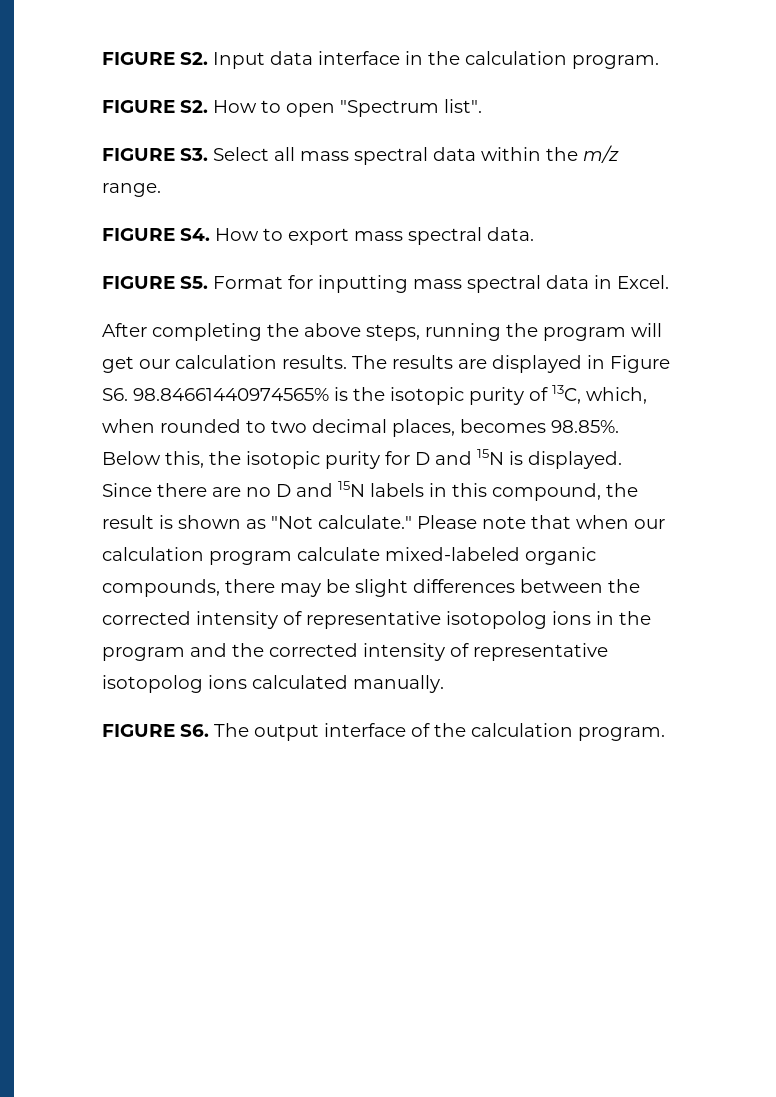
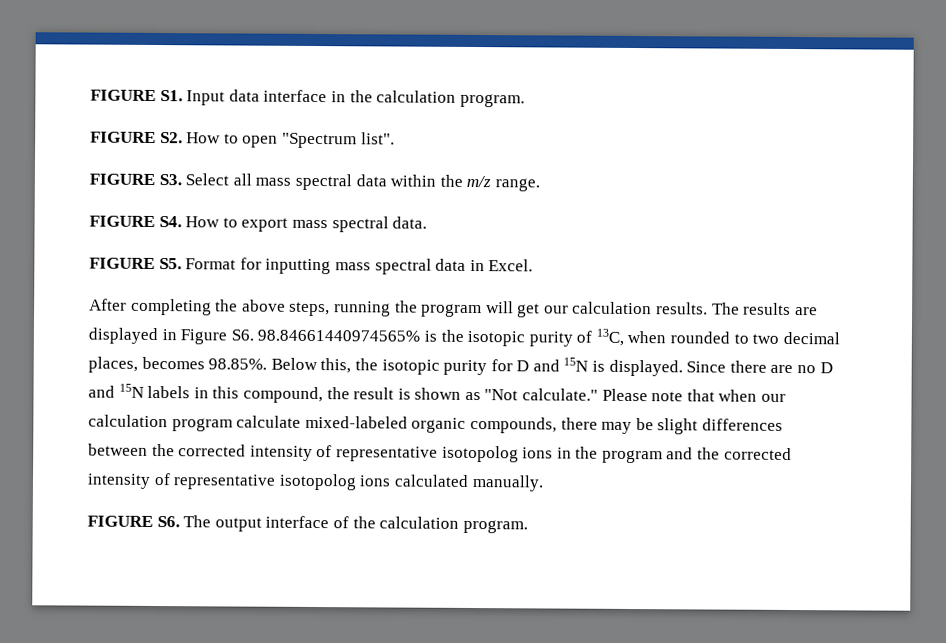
[102,52,208,65] FIGURE S2. -> [90,89,183,102] FIGURE S1.
[586,387,647,404] which, -> (624, 337) none

